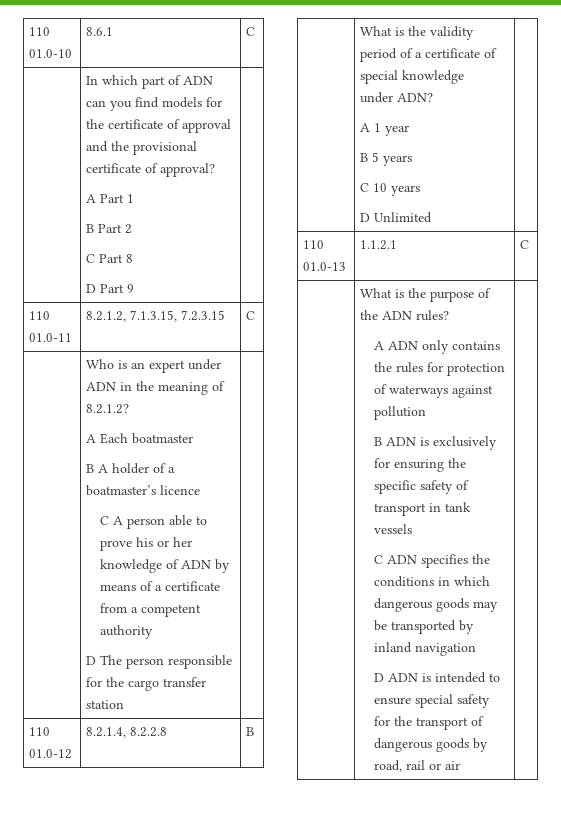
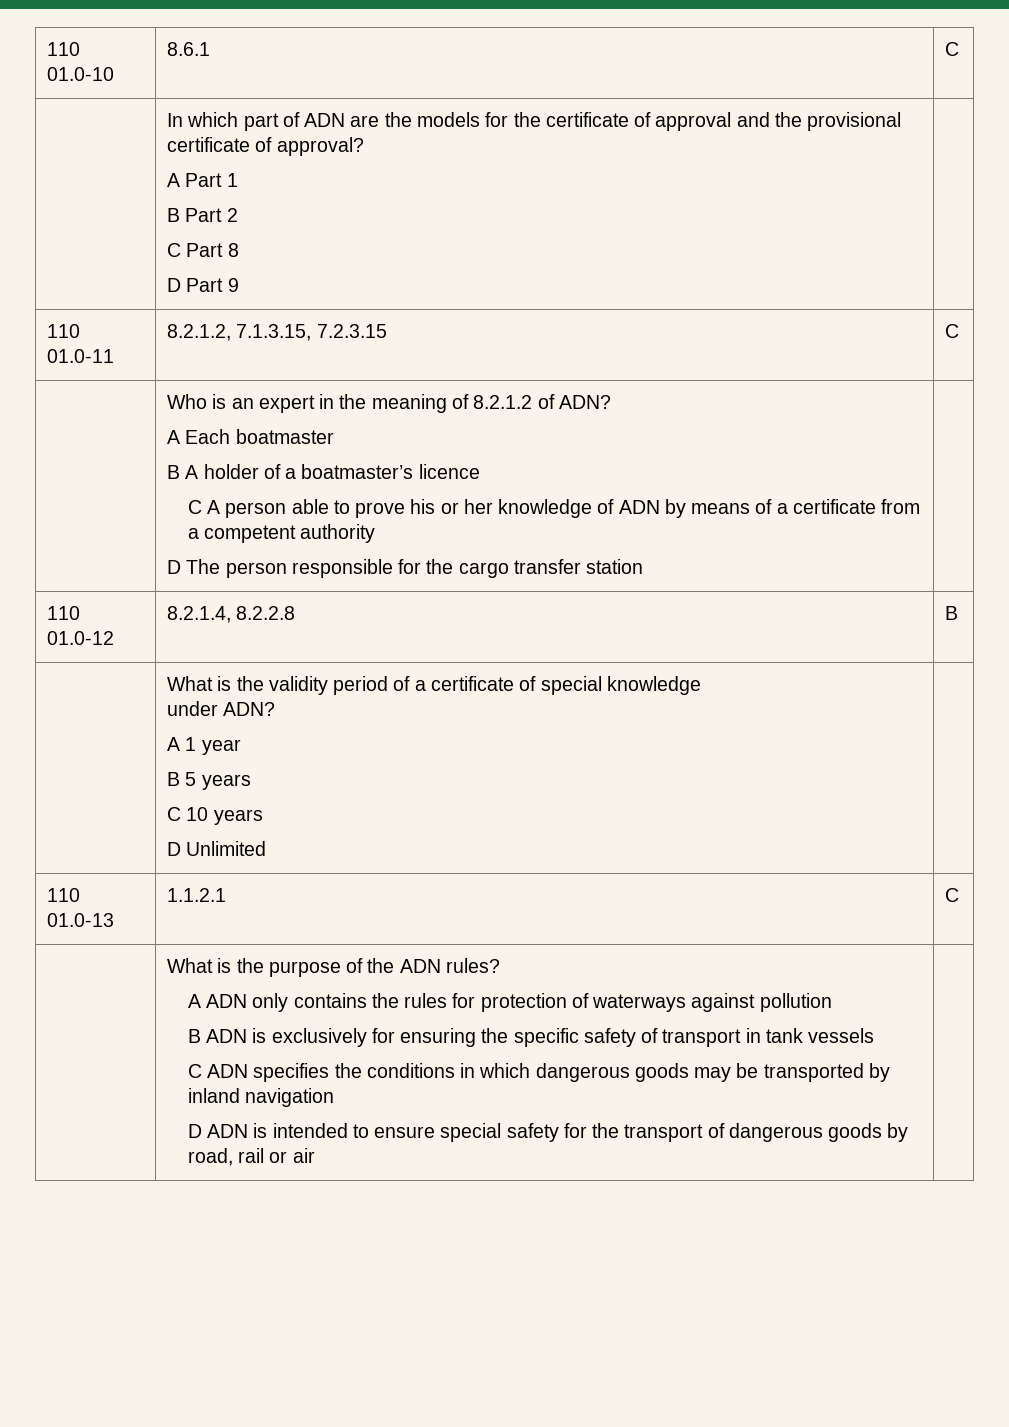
[86,97,160,111] can you find -> [350,112,412,127] are the
[188,359,222,370] [86,382,117,391] under ADN -> (315, 404) none
[86,404,130,414] 8.2.1.2? -> [473,394,611,409] 8.2.1.2 of ADN?

